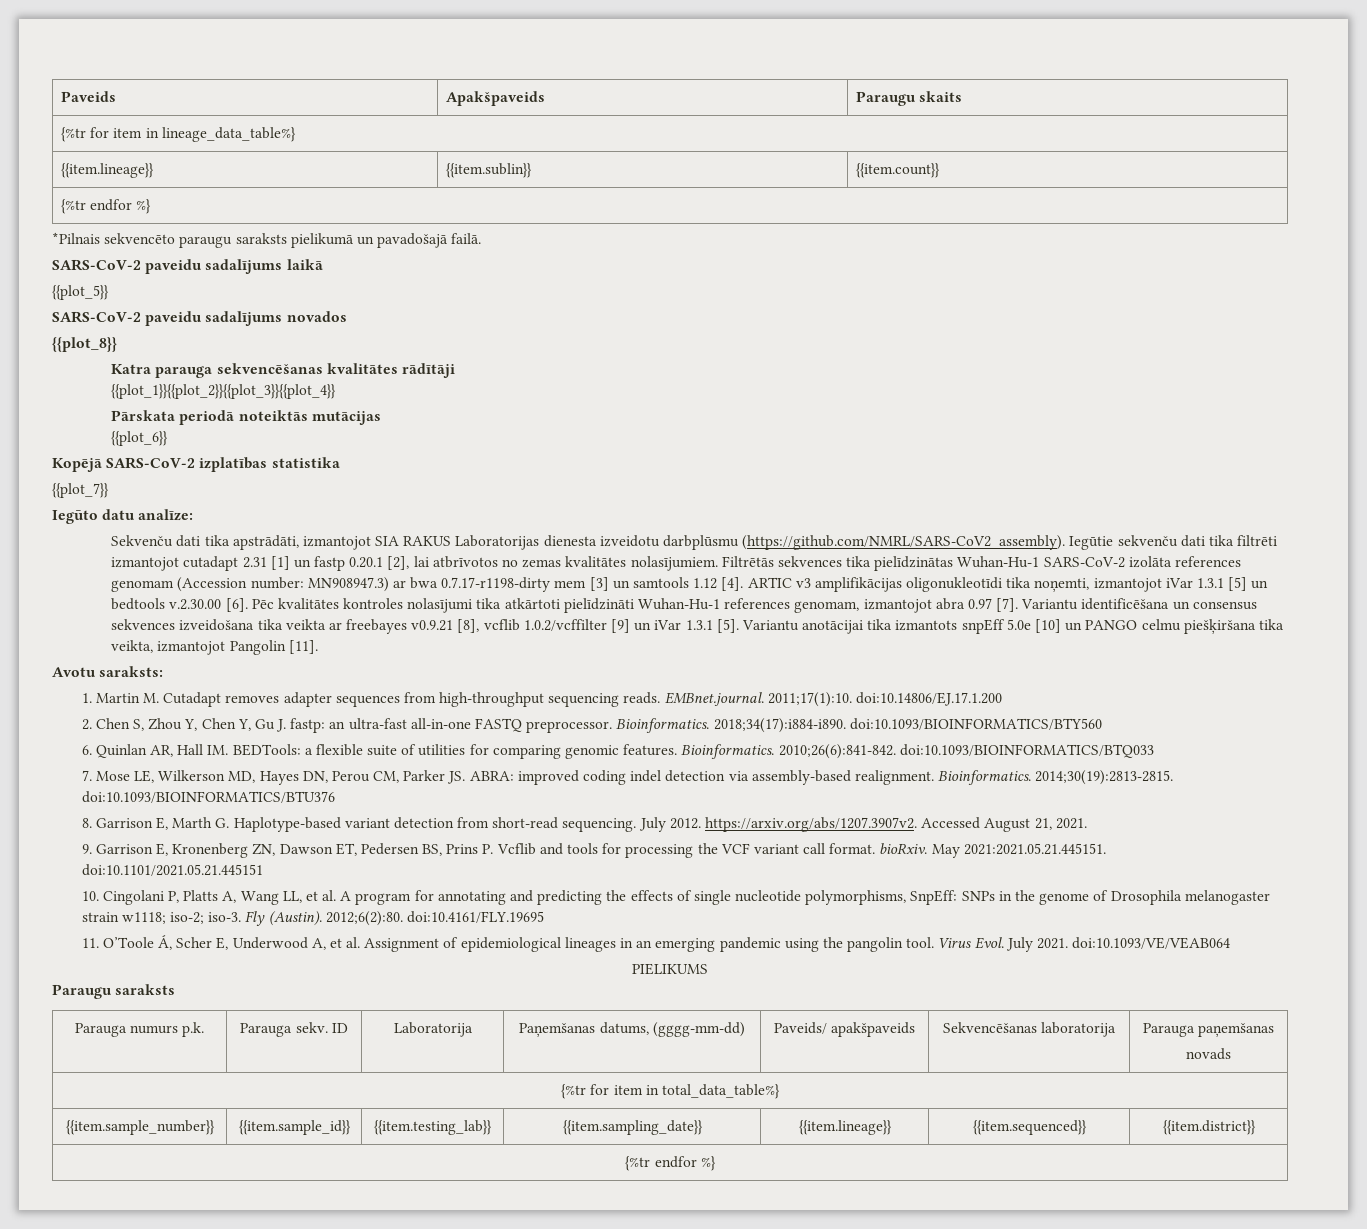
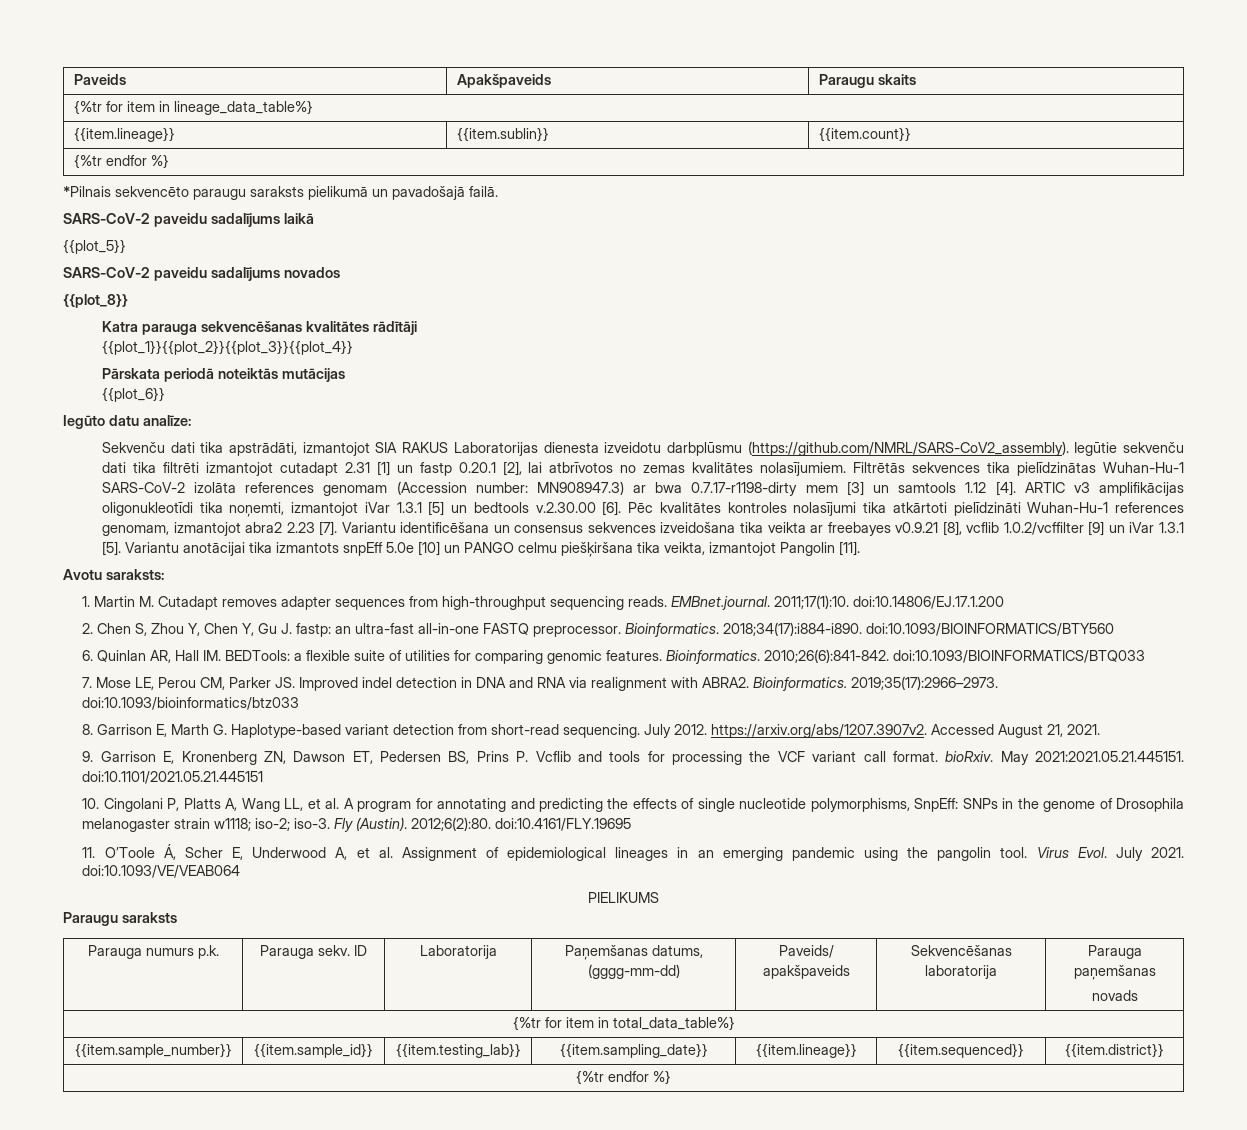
[52,457,340,472] [52,483,109,498] // Kopējā SARS-CoV-2 izplatības statistika // {{plot_7}} -> (165, 394) none
[935,598,992,610] abra 0.97 -> [245,522,315,533] abra2 2.23
[158,770,1174,785] [81,791,335,803] Wilkerson MD, Hayes DN, Perou CM, Parker JS. ABRA: improved coding indel detection via assembly-based realignment. Bioinformatics. 2014;30(19):2813-2815. doi:10.1093/BIOINFORMATICS/BTU376 -> [158,676,999,691] [82,697,300,710] Perou CM, Parker JS. Improved indel detection in DNA and RNA via realignment with ABRA2. Bioinformatics. 2019;35(17):2966–2973. doi:10.1093/bioinformatics/btz033

